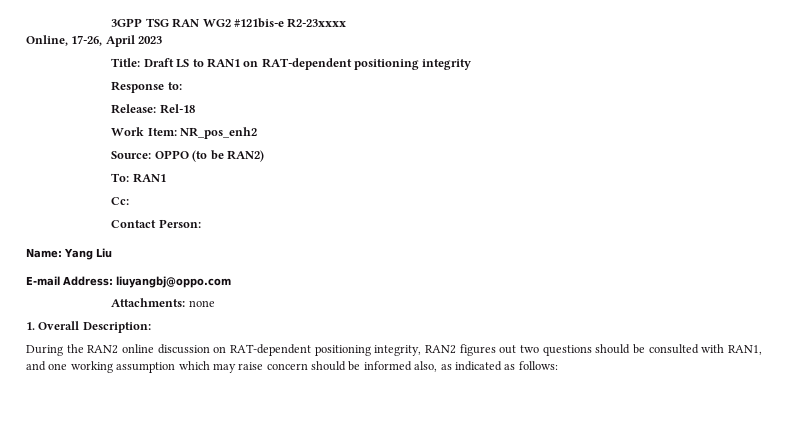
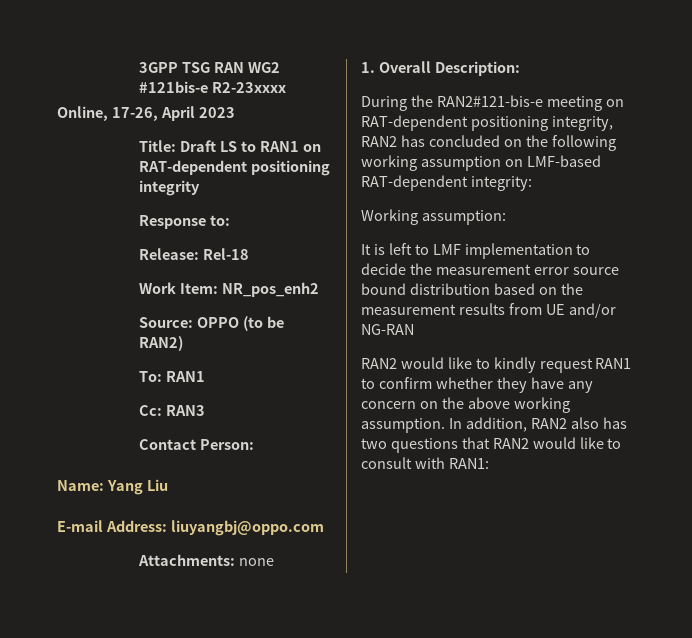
(130, 201) none -> [166,405,206,416] RAN3
[87,344,210,354] RAN2 online discussion -> [436,95,602,111] RAN2#121-bis-e meeting
[459,344,762,356] [26,361,558,373] figures out two questions should be consulted with RAN1, and one working assumption which may raise concern should be informed also, as indicated as follows: -> [400,135,616,151] [361,155,601,171] [361,175,532,191] [361,209,506,225] [361,243,591,259] [361,263,619,275] [361,283,583,295] [361,303,616,318] [361,324,414,335] [361,357,632,373] [361,377,593,393] [361,397,570,413] [361,417,627,433] [361,437,622,453] [361,457,489,469] has concluded on the following working assumption on LMF-based RAT-dependent integrity: // Working assumption: // It is left to LMF implementation to decide the measurement error source bound distribution based on the measurement results from UE and/or NG-RAN // RAN2 would like to kindly request RAN1 to confirm whether they have any concern on the above working assumption. In addition, RAN2 also has two questions that RAN2 would like to consult with RAN1:

